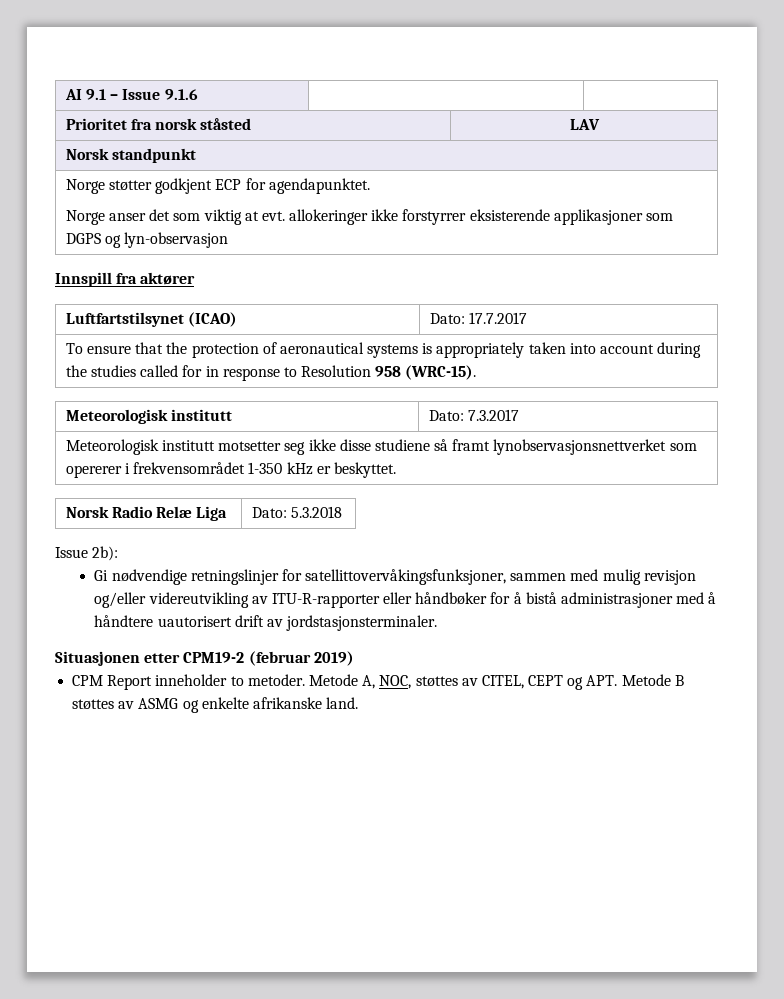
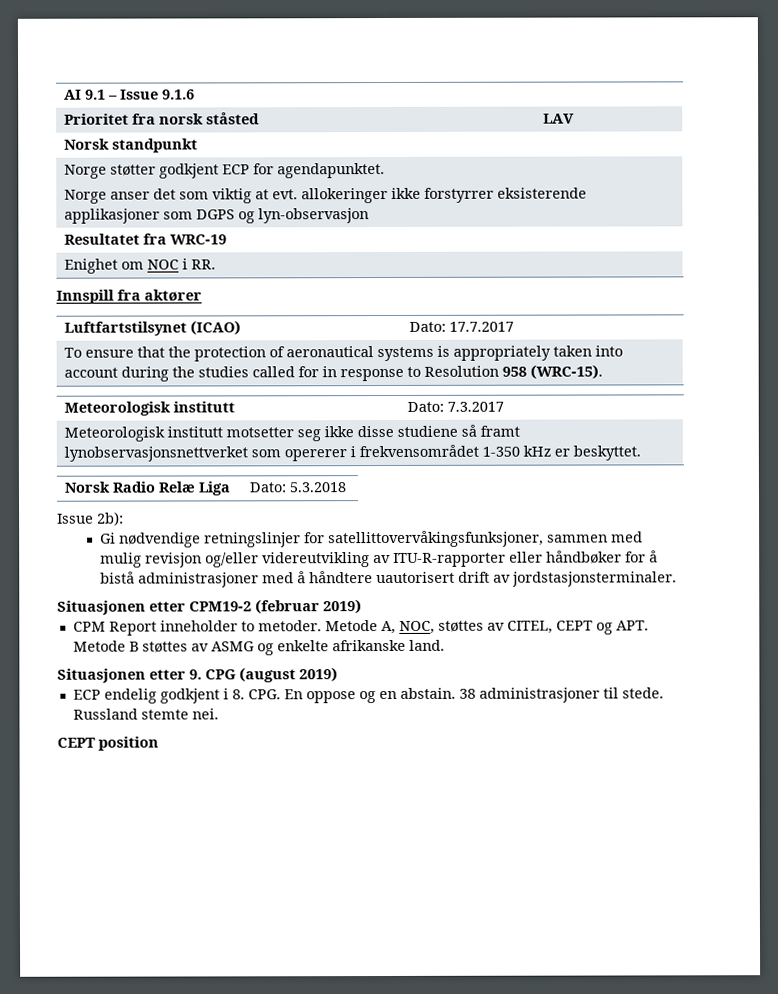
(229, 240) none -> [64,233,228,245] [64,258,217,274] // Resultatet fra WRC-19 // Enighet om NOC i RR.
(359, 703) none -> [57,667,338,683] [72,687,664,704] [72,708,219,720] [57,736,159,751] // Situasjonen etter 9. CPG (august 2019) // ECP endelig godkjent i 8. CPG. En oppose og en abstain. 38 administrasjoner til stede. Russland stemte nei. // CEPT position

